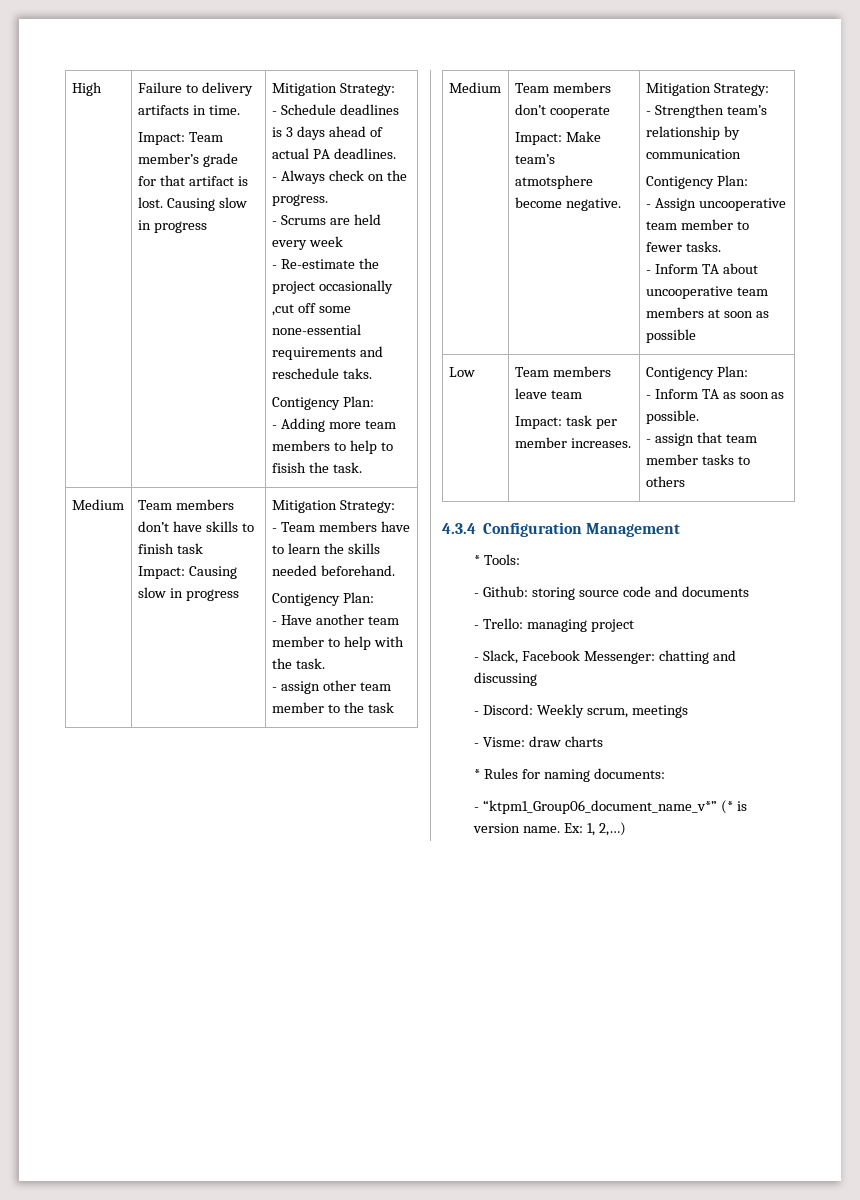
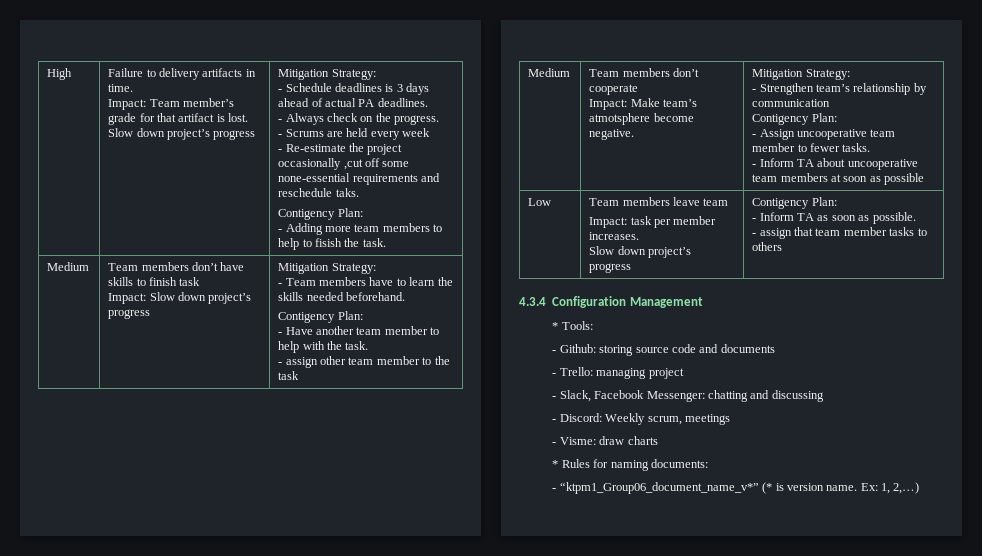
[166,197,247,211] [137,220,151,230] Causing slow in -> [108,128,211,140] Slow down project’s
[188,566,237,579] [137,587,183,598] Causing slow in -> [149,292,252,304] Slow down project’s
(631, 443) none -> [589,246,692,258] [589,263,632,273] // Slow down project’s progress

